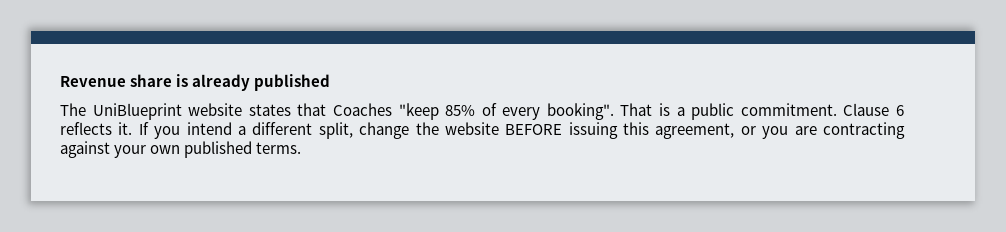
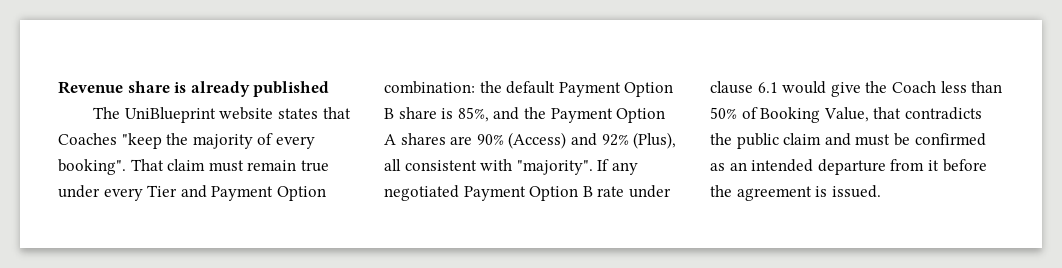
[445,105,476,116] 85% -> [166,133,253,149] the majority
[659,103,905,120] [60,122,906,139] [60,141,302,158] is a public commitment. Clause 6 reflects it. If you intend a different split, change the website BEFORE issuing this agreement, or you are contracting against your own published terms. -> [167,159,329,172] [58,185,326,201] [384,81,674,97] [384,107,666,123] [384,132,677,149] [384,159,638,175] [384,185,671,201] [710,81,1003,97] [710,107,982,123] [710,133,986,149] [710,159,987,175] [710,185,881,201] claim must remain true under every Tier and Payment Option combination: the default Payment Option B share is 85%, and the Payment Option A shares are 90% (Access) and 92% (Plus), all consistent with "majority". If any negotiated Payment Option B rate under clause 6.1 would give the Coach less than 50% of Booking Value, that contradicts the public claim and must be confirmed as an intended departure from it before the agreement is issued.

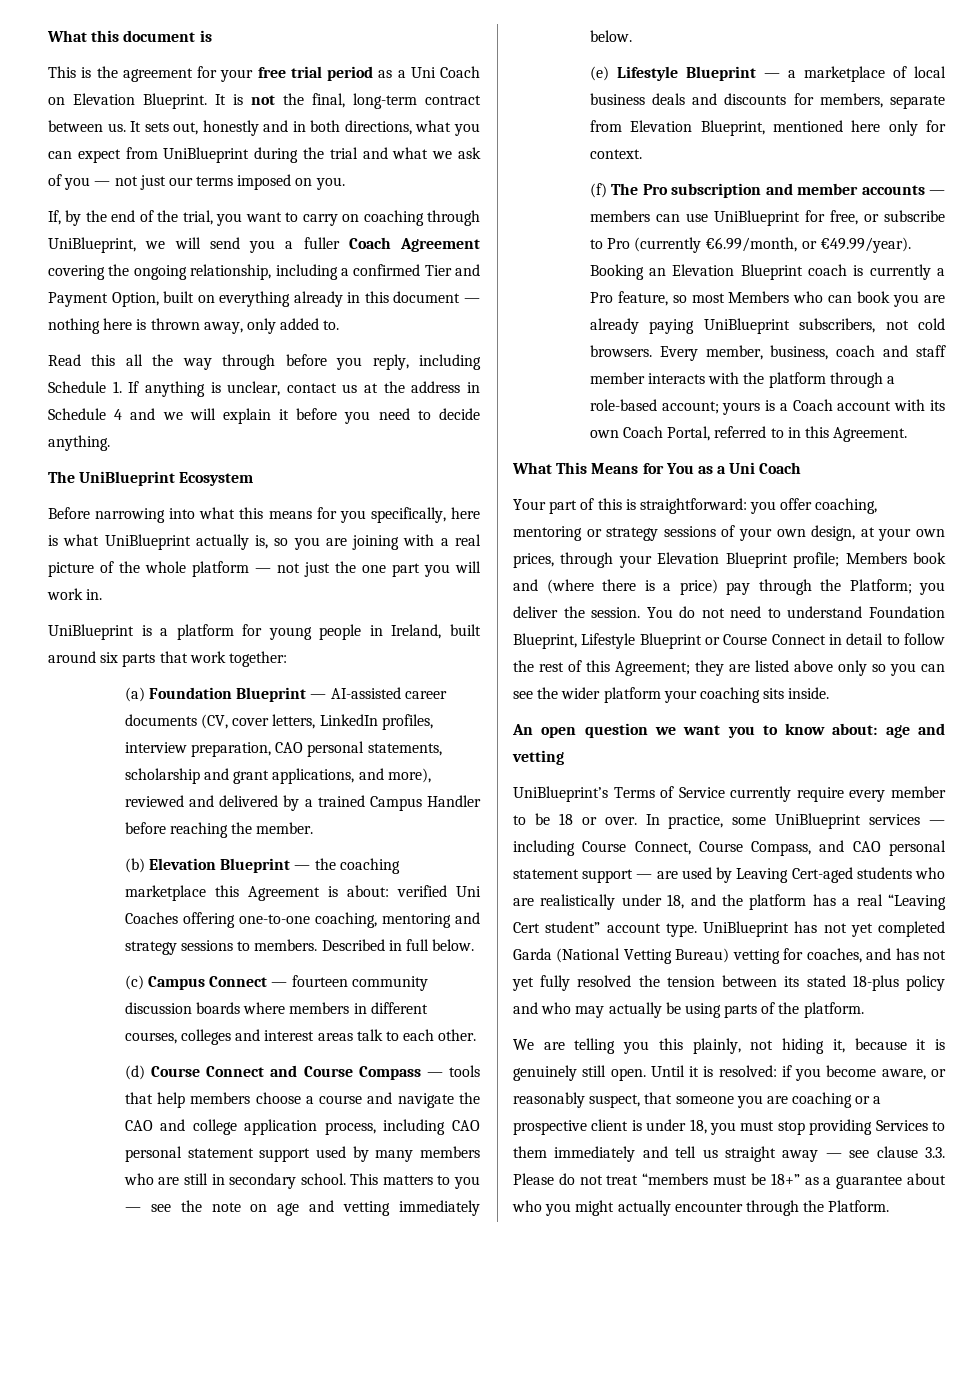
[58,81,330,97] [93,107,351,123] [58,133,315,149] [58,159,329,175] [58,185,326,201] [384,81,674,97] [384,107,666,123] [384,132,677,149] [384,159,638,175] [384,185,671,201] [710,81,1003,97] [710,107,982,123] [710,133,986,149] [710,159,987,175] [710,185,881,201] Revenue share is already published // The UniBlueprint website states that Coaches "keep the majority of every booking". That claim must remain true under every Tier and Payment Option combination: the default Payment Option B share is 85%, and the Payment Option A shares are 90% (Access) and 92% (Plus), all consistent with "majority". If any negotiated Payment Option B rate under clause 6.1 would give the Coach less than 50% of Booking Value, that contradicts the public claim and must be confirmed as an intended departure from it before the agreement is issued. -> [47,30,212,42] [48,66,480,82] [48,93,481,109] [48,120,480,136] [48,147,482,163] [48,174,345,190] [48,210,480,226] [48,237,480,253] [48,264,480,280] [48,291,480,307] [48,318,340,334] [48,354,482,370] [48,381,480,397] [48,408,481,424] [48,435,110,451] [48,471,254,486] [48,507,480,523] [48,534,481,550] [48,561,481,577] [47,588,103,600] [48,624,481,640] [48,651,287,667] [124,687,447,702] [124,714,433,730] [124,741,442,757] [124,768,431,784] [124,795,481,811] [124,822,314,838] [124,858,400,874] [124,885,482,901] [124,912,481,928] [124,939,475,955] [124,975,428,991] [124,1002,428,1014] [124,1029,477,1045] [124,1065,480,1080] [124,1092,480,1108] [124,1119,480,1135] [124,1146,480,1162] [123,1173,480,1189] [124,1200,480,1216] [589,30,632,42] [589,66,946,82] [589,93,945,109] [589,120,946,136] [589,149,642,159] [589,183,945,198] [589,210,945,226] [589,237,911,253] [589,264,945,280] [589,291,945,307] [589,318,945,334] [589,345,946,361] [589,372,895,388] [589,399,945,415] [589,426,908,442] [512,462,802,474] [513,498,878,514] [513,525,946,541] [513,552,946,568] [513,579,945,595] [513,606,945,618] [513,633,945,649] [513,660,945,676] [513,687,830,703] [512,723,945,738] [512,750,564,765] [513,786,946,802] [513,813,945,829] [513,840,946,856] [513,867,945,883] [513,894,946,910] [513,921,945,937] [513,948,946,964] [512,975,945,991] [513,1002,864,1018] [513,1038,946,1054] [513,1065,946,1081] [513,1092,882,1108] [513,1119,945,1135] [513,1146,945,1162] [513,1173,946,1189] [512,1200,890,1216] What this document is // This is the agreement for your free trial period as a Uni Coach on Elevation Blueprint. It is not the final, long-term contract between us. It sets out, honestly and in both directions, what you can expect from UniBlueprint during the trial and what we ask of you — not just our terms imposed on you. // If, by the end of the trial, you want to carry on coaching through UniBlueprint, we will send you a fuller Coach Agreement covering the ongoing relationship, including a confirmed Tier and Payment Option, built on everything already in this document — nothing here is thrown away, only added to. // Read this all the way through before you reply, including Schedule 1. If anything is unclear, contact us at the address in Schedule 4 and we will explain it before you need to decide anything. // The UniBlueprint Ecosystem // Before narrowing into what this means for you specifically, here is what UniBlueprint actually is, so you are joining with a real picture of the whole platform — not just the one part you will work in. // UniBlueprint is a platform for young people in Ireland, built around six parts that work together: // (a) Foundation Blueprint — AI-assisted career documents (CV, cover letters, LinkedIn profiles, interview preparation, CAO personal statements, scholarship and grant applications, and more), reviewed and delivered by a trained Campus Handler before reaching the member. // (b) Elevation Blueprint — the coaching marketplace this Agreement is about: verified Uni Coaches offering one-to-one coaching, mentoring and strategy sessions to members. Described in full below. // (c) Campus Connect — fourteen community discussion boards where members in different courses, colleges and interest areas talk to each other. // (d) Course Connect and Course Compass — tools that help members choose a course and navigate the CAO and college application process, including CAO personal statement support used by many members who are still in secondary school. This matters to you — see the note on age and vetting immediately below. // (e) Lifestyle Blueprint — a marketplace of local business deals and discounts for members, separate from Elevation Blueprint, mentioned here only for context. // (f) The Pro subscription and member accounts — members can use UniBlueprint for free, or subscribe to Pro (currently €6.99/month, or €49.99/year). Booking an Elevation Blueprint coach is currently a Pro feature, so most Members who can book you are already paying UniBlueprint subscribers, not cold browsers. Every member, business, coach and staff member interacts with the platform through a role-based account; yours is a Coach account with its own Coach Portal, referred to in this Agreement. // What This Means for You as a Uni Coach // Your part of this is straightforward: you offer coaching, mentoring or strategy sessions of your own design, at your own prices, through your Elevation Blueprint profile; Members book and (where there is a price) pay through the Platform; you deliver the session. You do not need to understand Foundation Blueprint, Lifestyle Blueprint or Course Connect in detail to follow the rest of this Agreement; they are listed above only so you can see the wider platform your coaching sits inside. // An open question we want you to know about: age and vetting // UniBlueprint’s Terms of Service currently require every member to be 18 or over. In practice, some UniBlueprint services — including Course Connect, Course Compass, and CAO personal statement support — are used by Leaving Cert-aged students who are realistically under 18, and the platform has a real “Leaving Cert student” account type. UniBlueprint has not yet completed Garda (National Vetting Bureau) vetting for coaches, and has not yet fully resolved the tension between its stated 18-plus policy and who may actually be using parts of the platform. // We are telling you this plainly, not hiding it, because it is genuinely still open. Until it is resolved: if you become aware, or reasonably suspect, that someone you are coaching or a prospective client is under 18, you must stop providing Services to them immediately and tell us straight away — see clause 3.3. Please do not treat “members must be 18+” as a guarantee about who you might actually encounter through the Platform.

